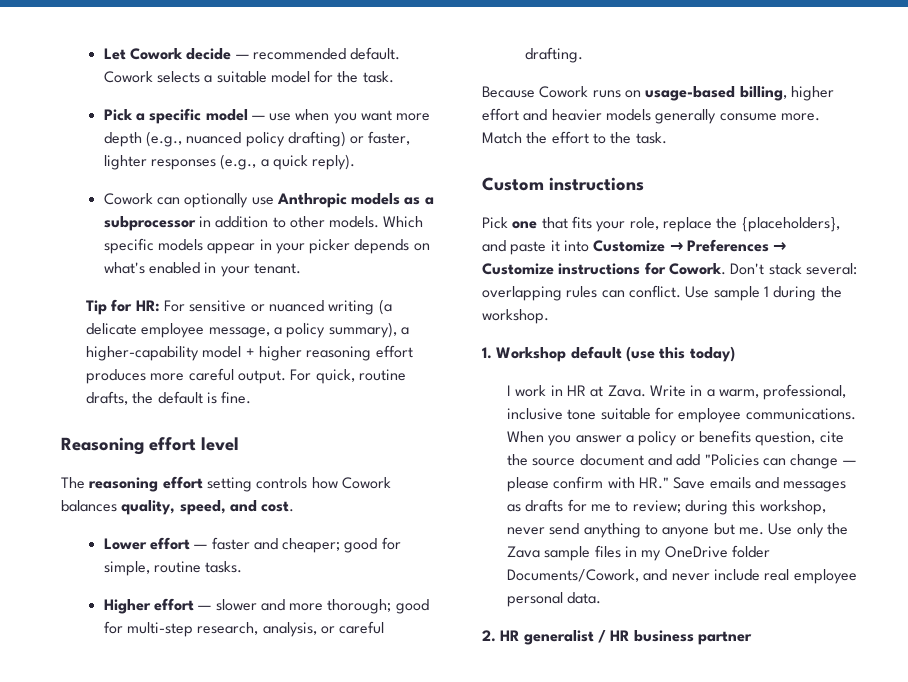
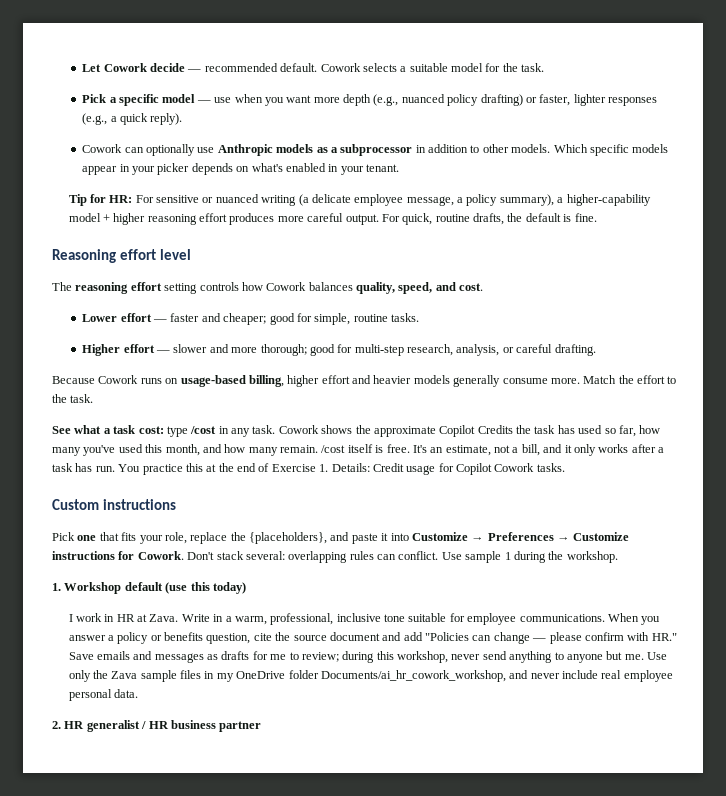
(667, 138) none -> [52,425,661,437] [52,444,664,456] [52,463,565,475] // See what a task cost: type /cost in any task. Cowork shows the approximate Copilot Credits the task has used so far, how many you've used this month, and how many remain. /cost itself is free. It's an estimate, not a bill, and it only works after a task has run. You practice this at the end of Exercise 1. Details: Credit usage for Copilot Cowork tasks.
[506,569,639,582] Documents/Cowork, -> [320,670,506,682] Documents/ai_hr_cowork_workshop,

